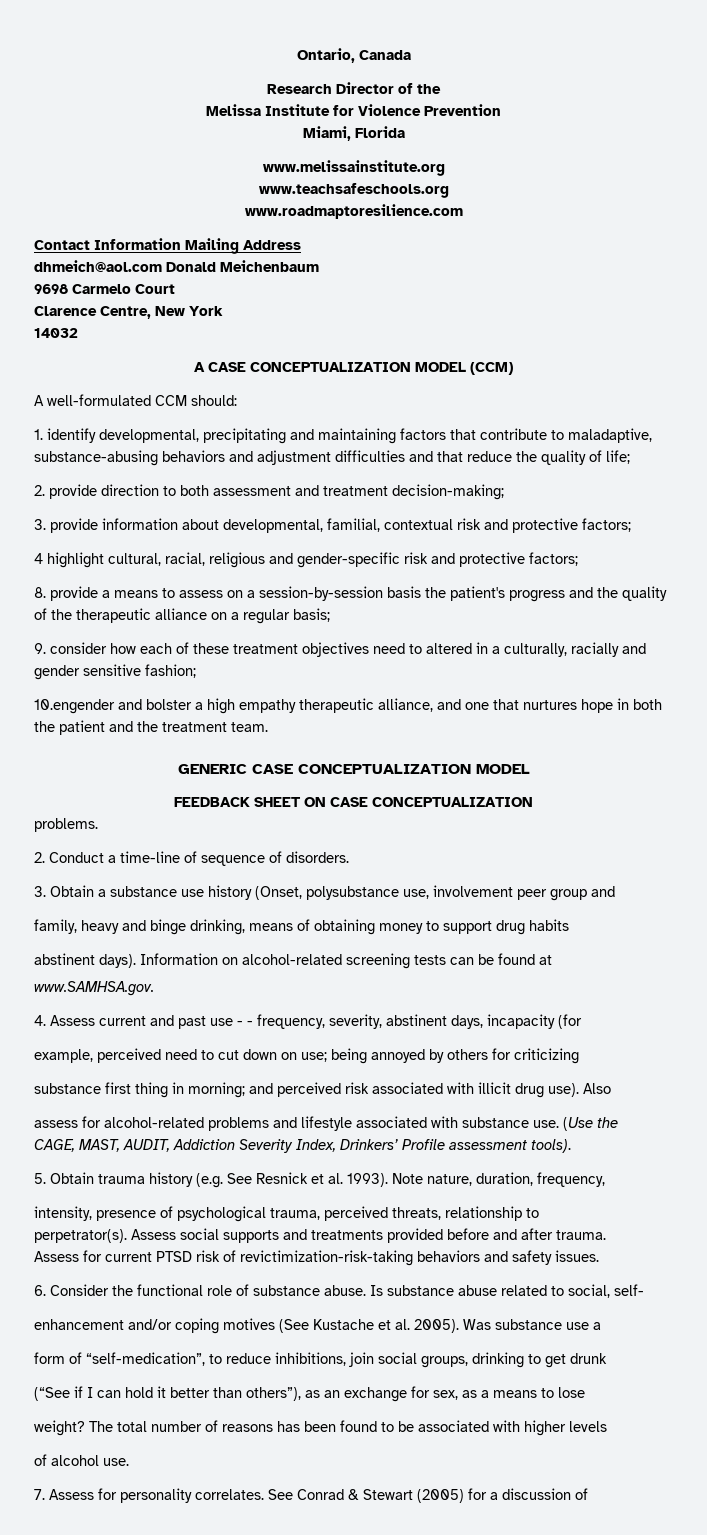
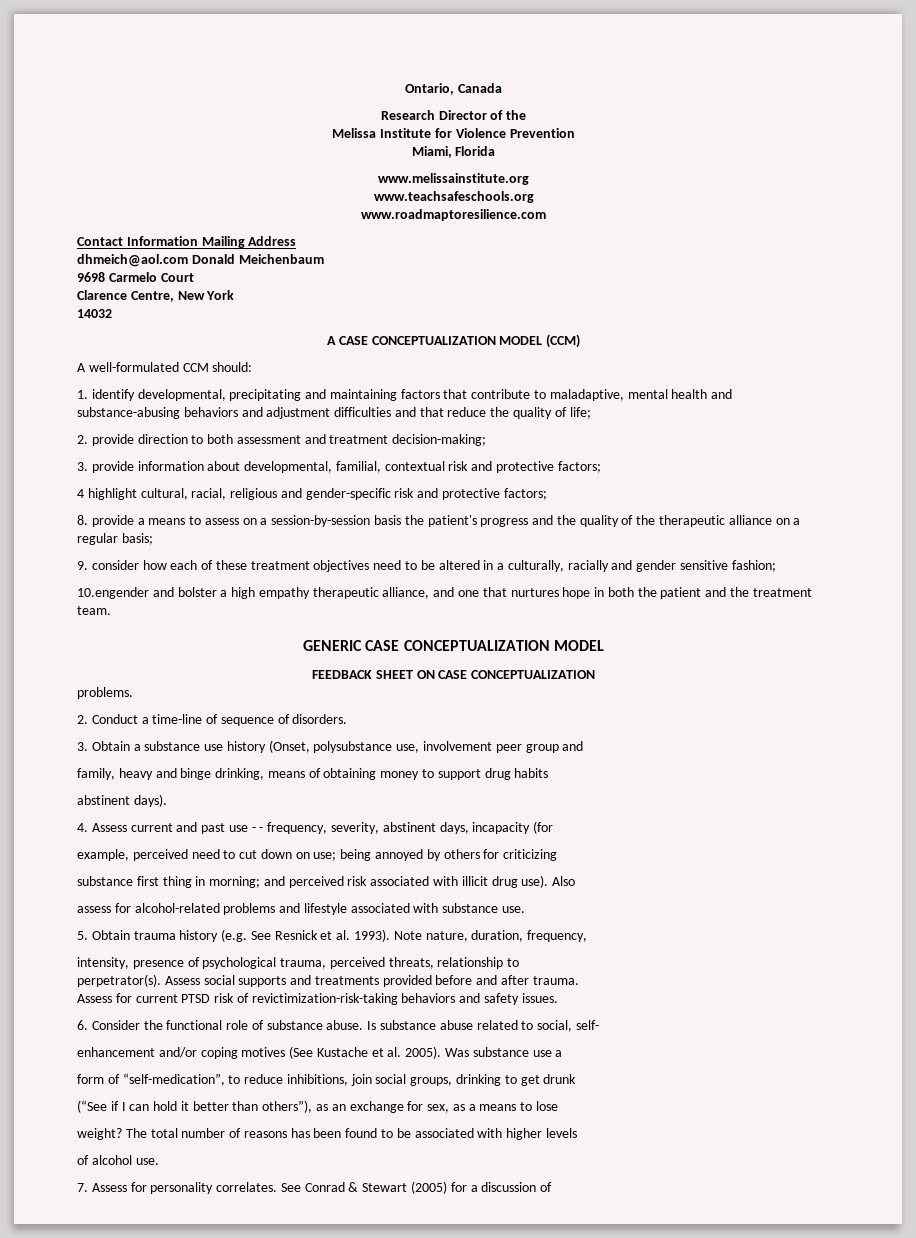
(652, 435) none -> [627,389,733,399] mental health and
(422, 649) none -> [420,560,435,570] be
[140,953,552,969] [34,981,154,996] Information on alcohol-related screening tests can be found at // www.SAMHSA.gov. -> (167, 800) none
[563,1117,618,1131] [34,1139,571,1153] (Use the // CAGE, MAST, AUDIT, Addiction Severity Index, Drinkers’ Profile assessment tools). -> (526, 909) none

